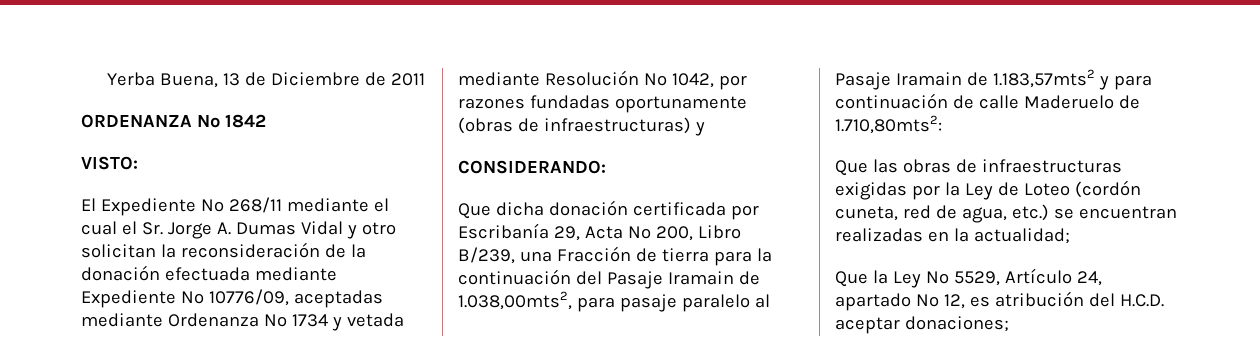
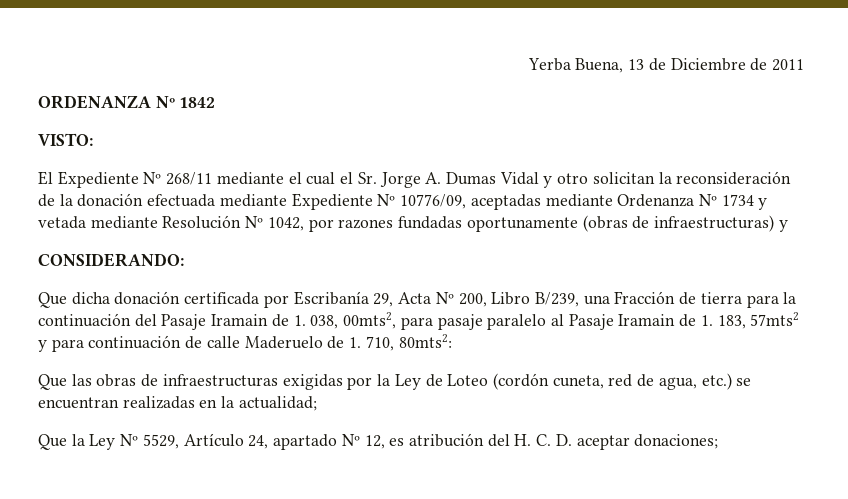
[458,291,572,310] 1.038,00mts2, -> [293,312,397,329] 1. 038, 00mts2,
[992,69,1095,88] 1.183,57mts2 -> [700,312,800,329] 1. 183, 57mts2
[835,115,942,134] 1.710,80mts2: -> [349,334,452,351] 1. 710, 80mts2:
[1119,294,1164,307] H.C.D. -> [514,434,572,446] H. C. D.

